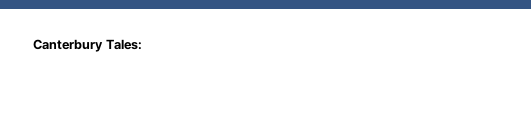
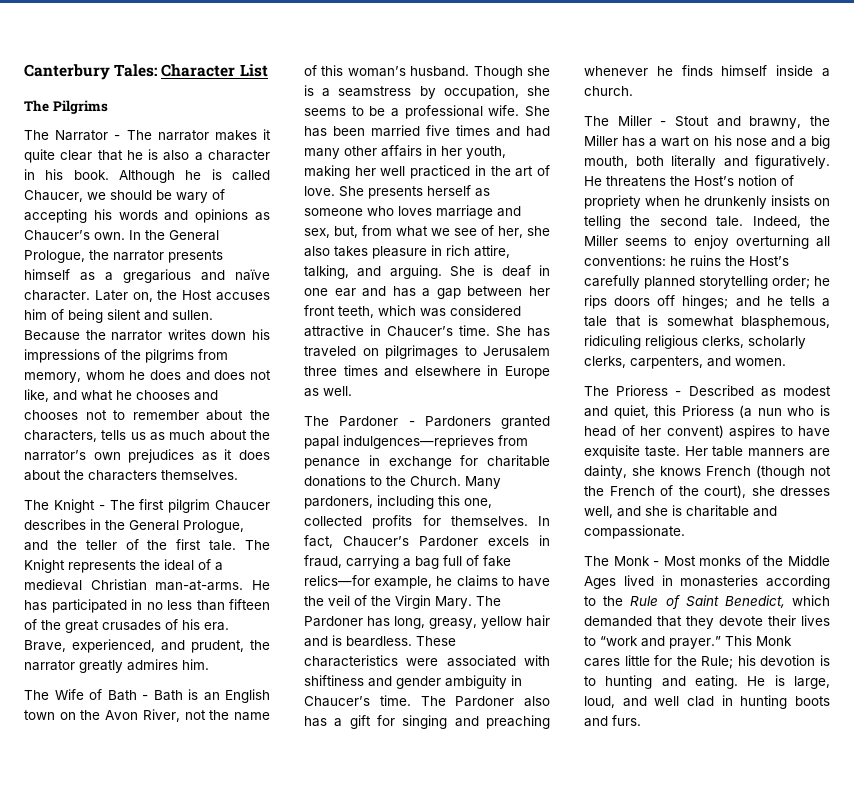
(142, 44) none -> [161,64,268,77] [24,100,108,114] [24,129,271,141] [24,149,270,163] [24,169,270,183] [24,189,225,203] [24,209,270,223] [24,230,219,241] [24,250,223,263] [24,269,270,283] [24,290,270,302] [24,309,213,323] [24,329,270,341] [24,349,228,363] [24,370,271,383] [24,389,218,402] [24,410,270,421] [24,430,270,442] [24,449,270,463] [24,470,238,481] [24,499,270,513] [24,519,244,533] [24,539,270,551] [24,559,223,573] [24,579,270,591] [24,599,270,613] [24,619,229,633] [24,639,270,653] [24,659,209,673] [24,689,270,703] [24,709,270,722] [304,65,550,79] [304,85,550,99] [304,105,550,119] [304,125,550,137] [304,145,506,159] [304,165,550,179] [304,185,490,199] [304,205,521,219] [304,225,550,238] [304,245,510,259] [304,265,550,279] [304,286,550,299] [304,305,521,318] [304,325,550,337] [304,345,550,359] [304,365,550,379] [304,386,352,397] [304,416,550,429] [304,435,528,449] [304,455,550,469] [304,475,501,489] [304,495,492,509] [304,515,550,529] [304,535,550,548] [304,555,511,569] [304,575,550,589] [304,595,501,609] [304,615,550,629] [304,635,456,647] [304,655,550,667] [304,675,522,689] [304,695,550,707] [304,715,550,729] [584,65,830,77] [584,86,633,96] [584,115,830,129] [584,135,830,149] [584,155,830,169] [584,175,794,187] [584,195,830,209] [584,215,830,229] [584,235,830,249] [584,255,789,266] [584,275,830,289] [584,295,830,309] [584,315,830,329] [584,335,806,349] [584,356,786,369] [584,385,831,397] [584,405,830,419] [584,425,830,439] [584,445,830,459] [584,465,831,479] [584,485,830,498] [584,505,777,518] [584,525,685,539] [584,555,830,566] [584,575,830,589] [584,595,830,609] [584,615,830,629] [584,635,792,649] [584,655,830,669] [584,675,830,689] [584,695,830,709] [584,715,641,727] Character List // The Pilgrims // The Narrator - The narrator makes it quite clear that he is also a character in his book. Although he is called Chaucer, we should be wary of accepting his words and opinions as Chaucer’s own. In the General Prologue, the narrator presents himself as a gregarious and naïve character. Later on, the Host accuses him of being silent and sullen. Because the narrator writes down his impressions of the pilgrims from memory, whom he does and does not like, and what he chooses and chooses not to remember about the characters, tells us as much about the narrator’s own prejudices as it does about the characters themselves. // The Knight - The first pilgrim Chaucer describes in the General Prologue, and the teller of the first tale. The Knight represents the ideal of a medieval Christian man-at-arms. He has participated in no less than fifteen of the great crusades of his era. Brave, experienced, and prudent, the narrator greatly admires him. // The Wife of Bath - Bath is an English town on the Avon River, not the name of this woman’s husband. Though she is a seamstress by occupation, she seems to be a professional wife. She has been married five times and had many other affairs in her youth, making her well practiced in the art of love. She presents herself as someone who loves marriage and sex, but, from what we see of her, she also takes pleasure in rich attire, talking, and arguing. She is deaf in one ear and has a gap between her front teeth, which was considered attractive in Chaucer’s time. She has traveled on pilgrimages to Jerusalem three times and elsewhere in Europe as well. // The Pardoner - Pardoners granted papal indulgences—reprieves from penance in exchange for charitable donations to the Church. Many pardoners, including this one, collected profits for themselves. In fact, Chaucer’s Pardoner excels in fraud, carrying a bag full of fake relics—for example, he claims to have the veil of the Virgin Mary. The Pardoner has long, greasy, yellow hair and is beardless. These characteristics were associated with shiftiness and gender ambiguity in Chaucer’s time. The Pardoner also has a gift for singing and preaching whenever he finds himself inside a church. // The Miller - Stout and brawny, the Miller has a wart on his nose and a big mouth, both literally and figuratively. He threatens the Host’s notion of propriety when he drunkenly insists on telling the second tale. Indeed, the Miller seems to enjoy overturning all conventions: he ruins the Host’s carefully planned storytelling order; he rips doors off hinges; and he tells a tale that is somewhat blasphemous, ridiculing religious clerks, scholarly clerks, carpenters, and women. // The Prioress - Described as modest and quiet, this Prioress (a nun who is head of her convent) aspires to have exquisite taste. Her table manners are dainty, she knows French (though not the French of the court), she dresses well, and she is charitable and compassionate. // The Monk - Most monks of the Middle Ages lived in monasteries according to the Rule of Saint Benedict, which demanded that they devote their lives to “work and prayer.” This Monk cares little for the Rule; his devotion is to hunting and eating. He is large, loud, and well clad in hunting boots and furs.

